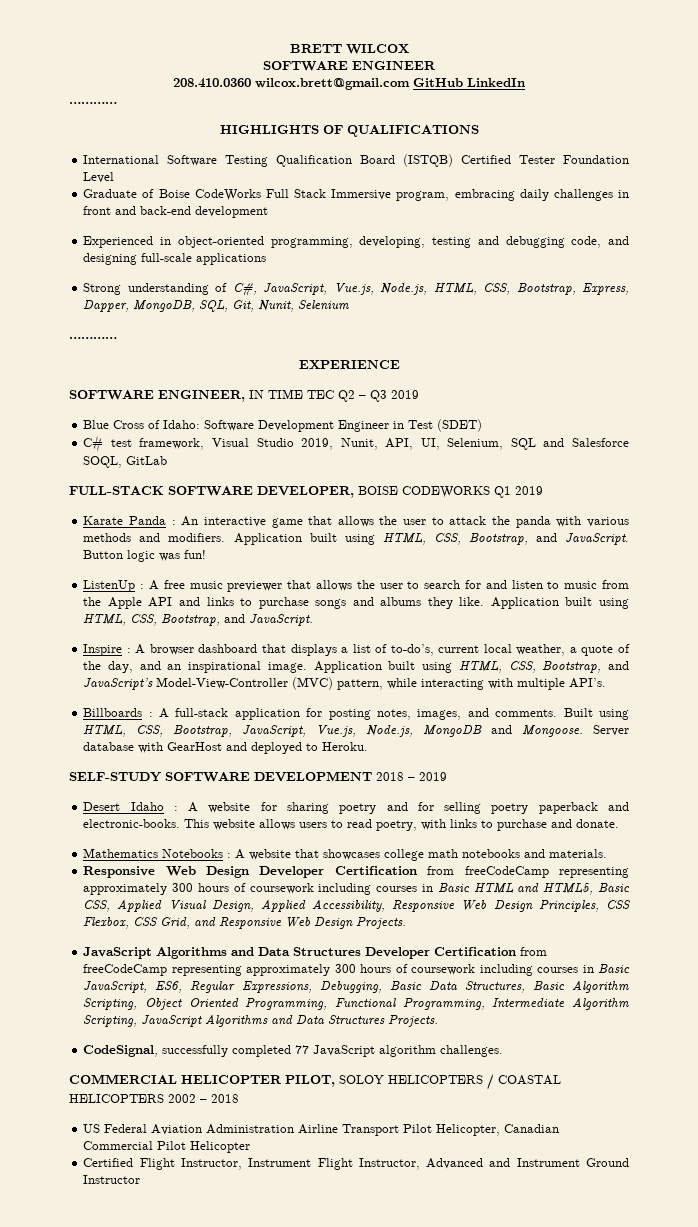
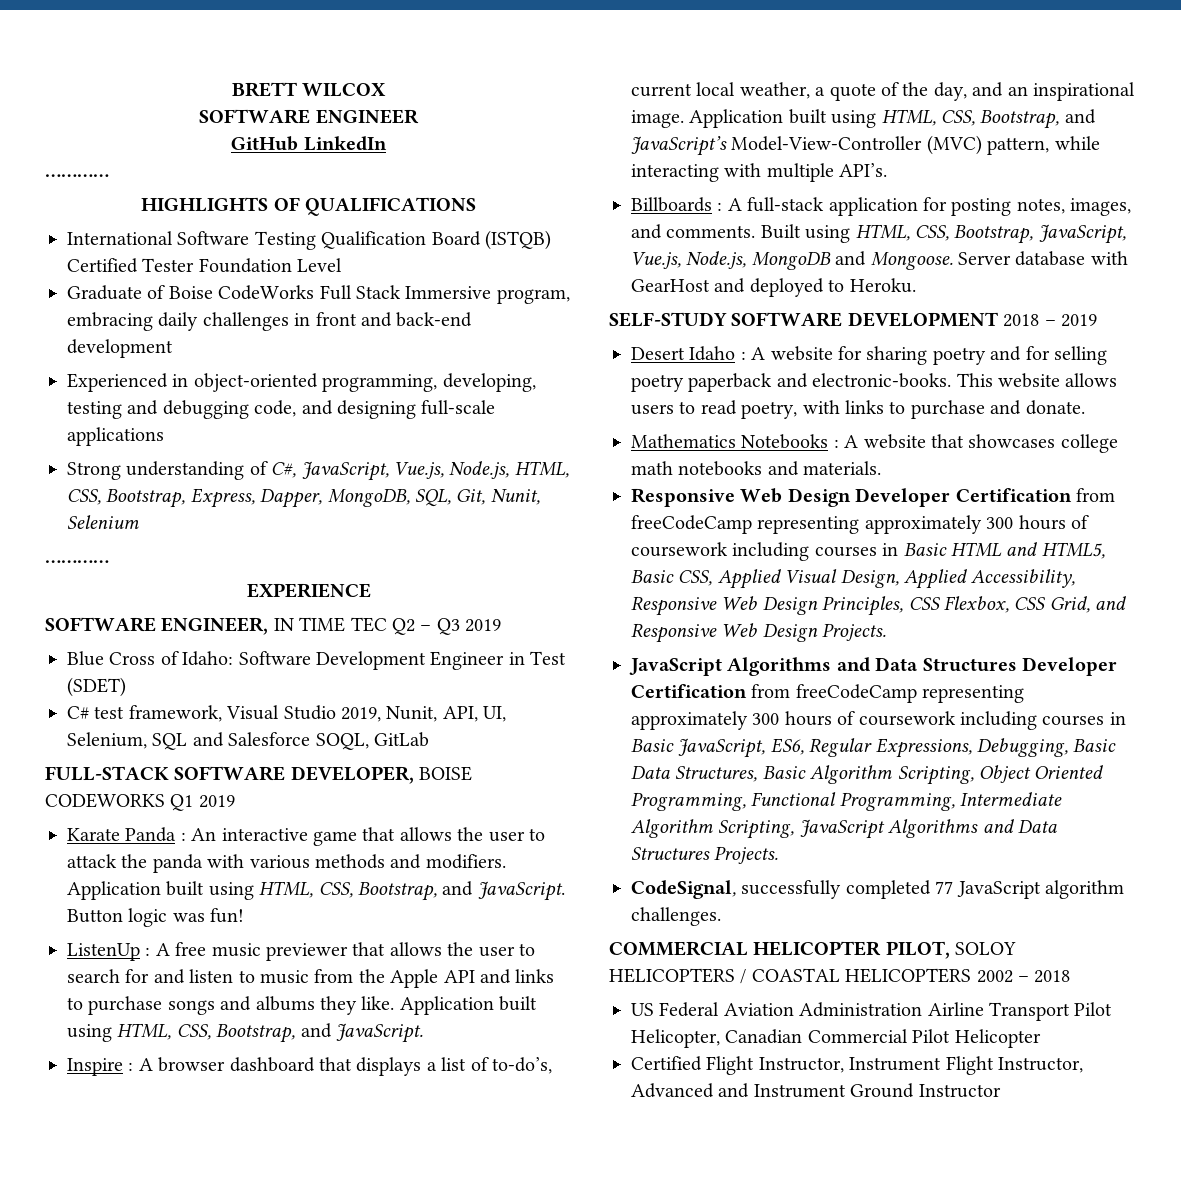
[173,78,410,90] 208.410.0360 wilcox.brett@gmail.com -> (419, 116) none

